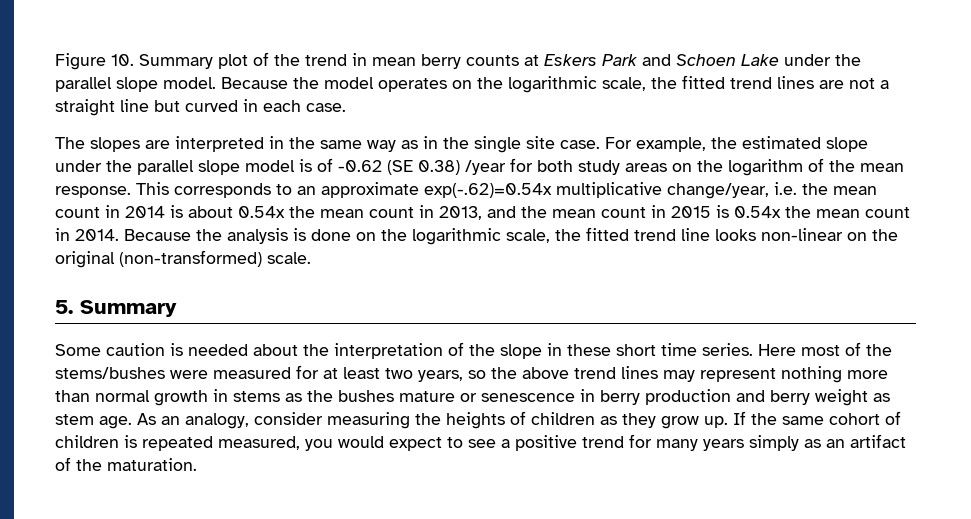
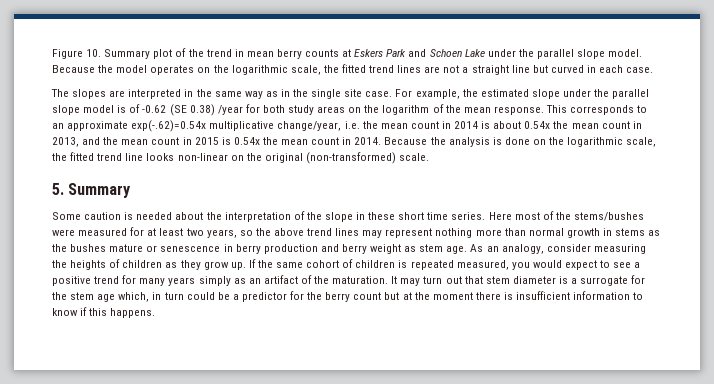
(197, 464) none -> [391,275,646,286] [52,291,644,302] [52,307,156,318] It may turn out that stem diameter is a surrogate for the stem age which, in turn could be a predictor for the berry count but at the moment there is insufficient information to know if this happens.

